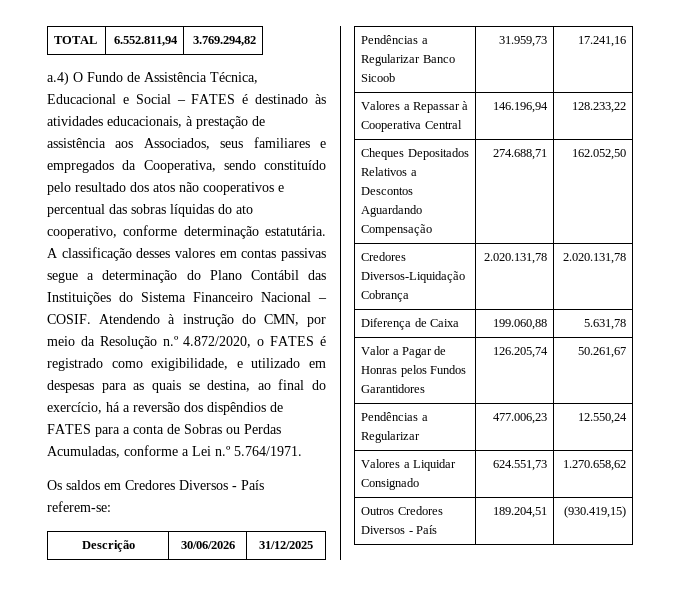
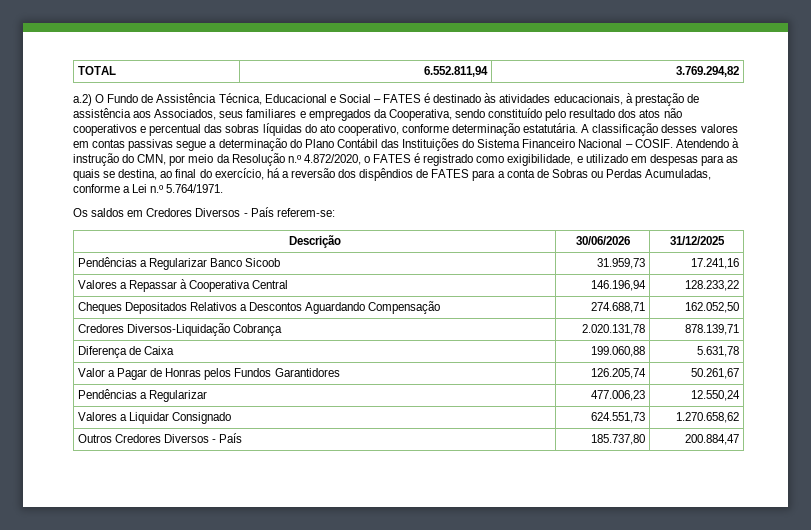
[47,72,69,85] a.4) -> [73,94,92,106] a.2)
[562,253,626,264] 2.020.131,78 -> [685,324,740,335] 878.139,71
[492,507,547,518] [563,506,626,518] 189.204,51 | (930.419,15) -> [591,434,646,445] [685,434,740,445] 185.737,80 | 200.884,47

